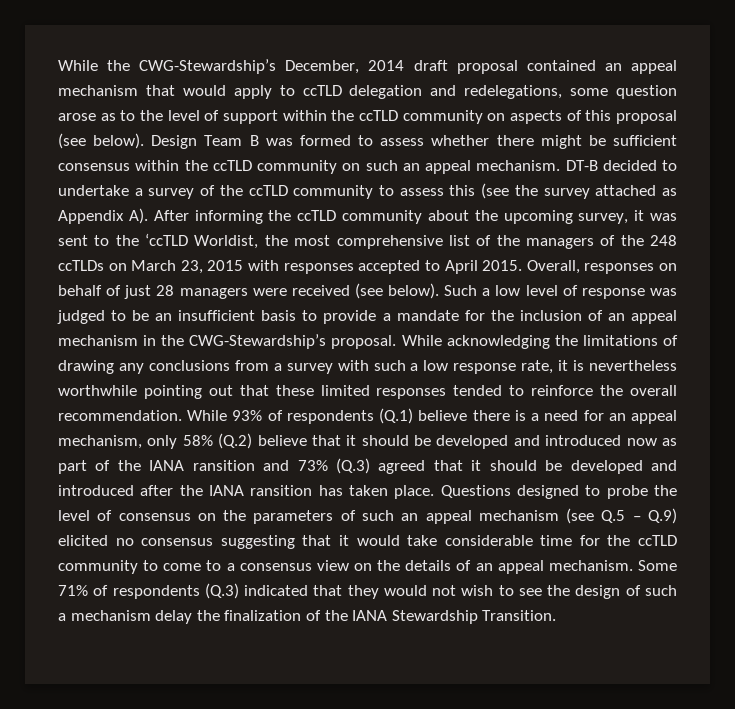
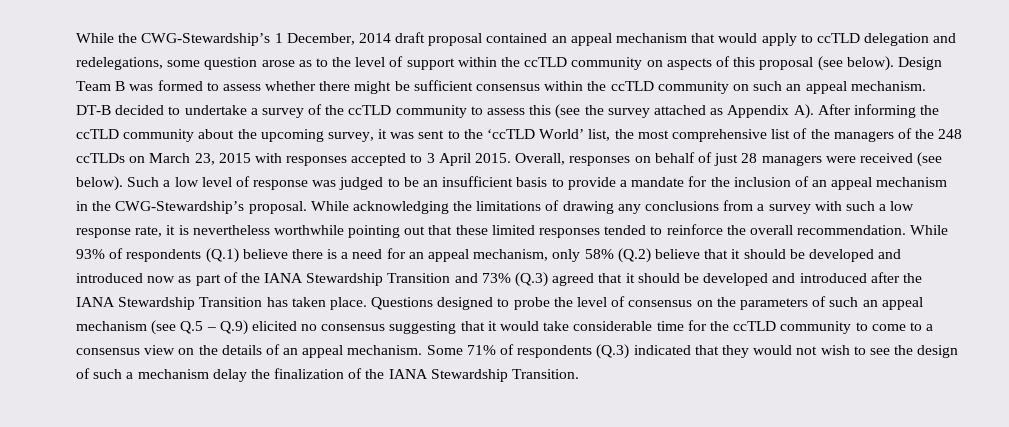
(277, 66) none -> [274,33,283,43] 1
[194,235,259,249] Worldist, -> [539,129,611,141] World’ list,
(440, 265) none -> [426,153,435,163] 3
[192,460,255,471] ransition -> [306,273,451,286] Stewardship Transition
[250,485,313,496] ransition -> [118,297,263,310] Stewardship Transition

